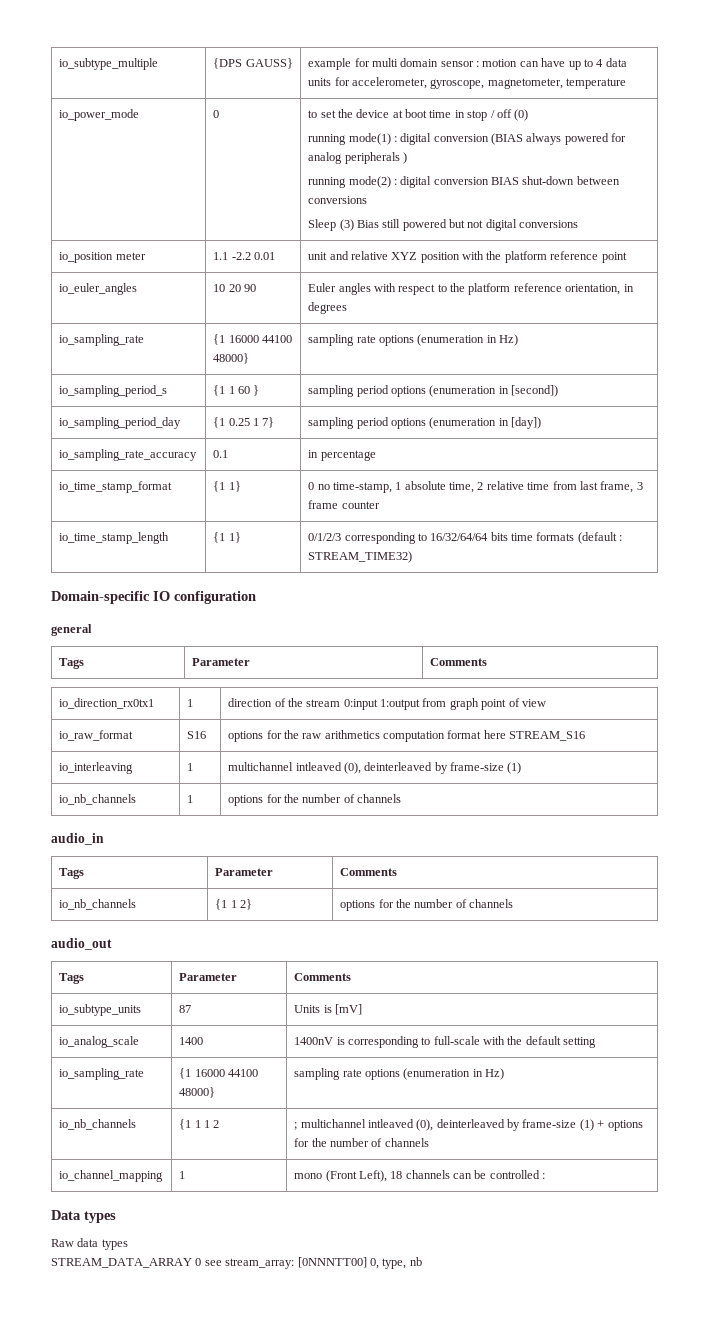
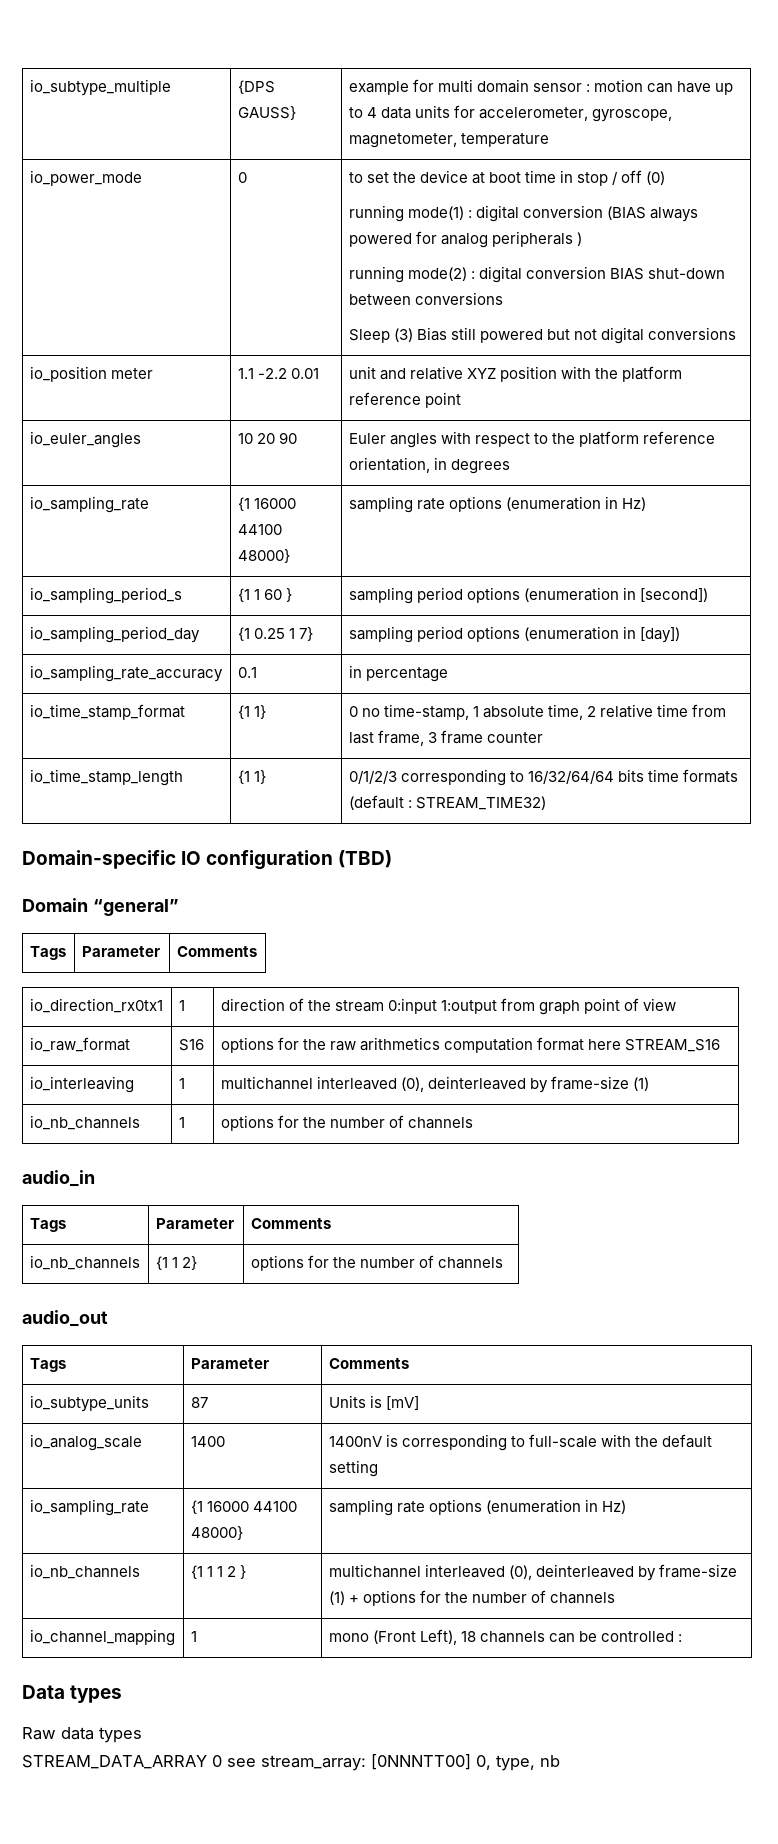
[51,624,92,636] // general -> [338,850,393,868] [22,898,179,916] (TBD) // Domain “general”
[295,762,342,771] intleaved -> [316,1076,397,1090] interleaved
[294,1119,414,1130] | ; multichannel intleaved -> [240,1565,247,1579] [328,1564,505,1578] } | multichannel interleaved

